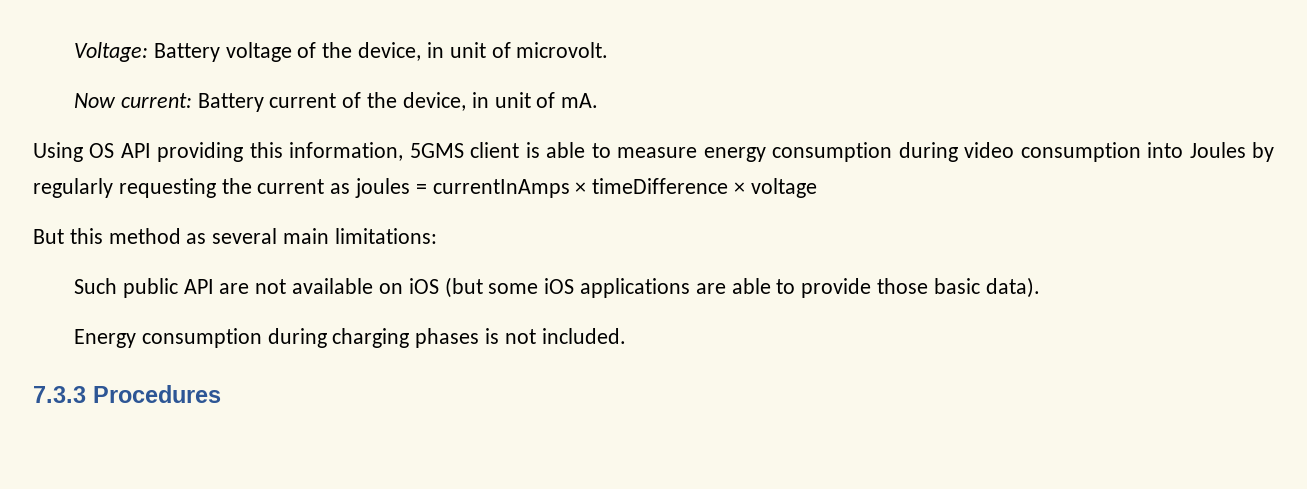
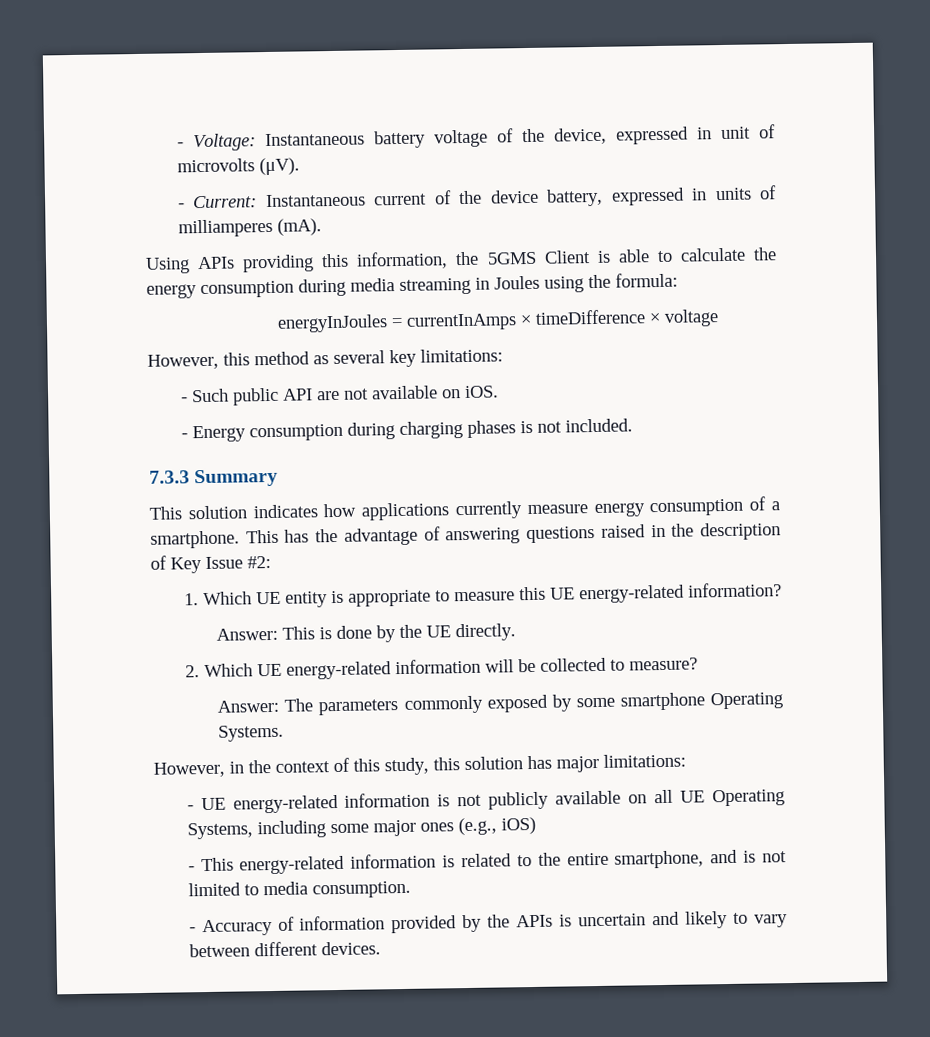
[74,42,220,62] Voltage: Battery -> [176,130,426,152] - Voltage: Instantaneous battery
[426,42,609,58] [74,92,599,112] in unit of microvolt. // Now current: Battery current of the device, in unit of mA. -> [615,124,777,145] [176,157,300,176] [177,185,777,209] [177,218,322,238] expressed in unit of microvolts (μV). // - Current: Instantaneous current of the device battery, expressed in units of milliamperes (mA).
[89,143,151,158] OS API -> [197,256,236,270] APIs
[409,142,520,158] 5GMS client -> [455,250,591,266] the 5GMS Client
[617,147,698,158] measure -> [679,247,777,262] calculate the
[964,142,1274,162] [33,178,411,198] video consumption into Joules by regularly requesting the current as joules -> [350,272,678,295] [276,314,388,333] media streaming in Joules using the formula: // energyInJoules
[33,229,64,244] But -> [147,353,219,370] However,
[283,228,437,244] main limitations: // -> [389,348,503,368] [180,397,188,403] key limitations: // -
[408,277,1040,298] iOS (but some iOS applications are able to provide those basic data). // -> [463,385,499,398] [180,433,188,439] iOS. // -
[93,385,221,403] Procedures -> [194,468,279,488] [149,496,780,521] [150,522,782,549] [150,555,271,574] [183,582,782,608] [216,623,517,643] [184,657,698,680] [217,692,783,716] [218,724,285,742] [153,753,686,778] [186,789,786,814] [186,816,536,840] [187,849,787,875] [187,880,411,899] [188,911,788,937] [188,941,381,958] Summary // This solution indicates how applications currently measure energy consumption of a smartphone. This has the advantage of answering questions raised in the description of Key Issue #2: // 1. Which UE entity is appropriate to measure this UE energy-related information? // Answer: This is done by the UE directly. // 2. Which UE energy-related information will be collected to measure? // Answer: The parameters commonly exposed by some smartphone Operating Systems. // However, in the context of this study, this solution has major limitations: // - UE energy-related information is not publicly available on all UE Operating Systems, including some major ones (e.g., iOS) // - This energy-related information is related to the entire smartphone, and is not limited to media consumption. // - Accuracy of information provided by the APIs is uncertain and likely to vary between different devices.

